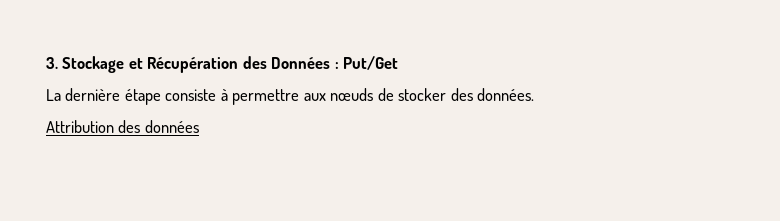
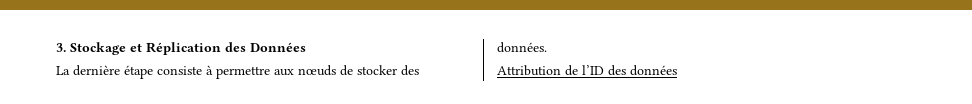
[147,57,239,73] Récupération -> [146,42,221,55] Réplication
[334,56,399,70] : Put/Get -> (306, 47) none
(114, 126) none -> [565,65,604,76] de l’ID

